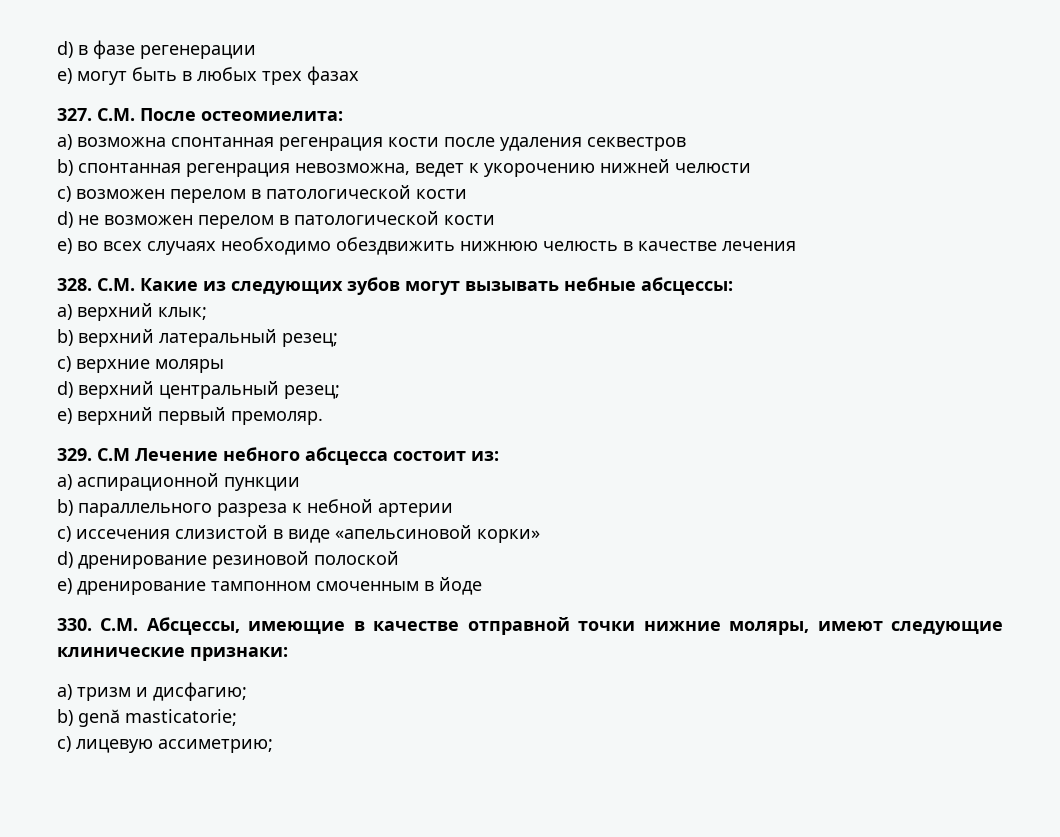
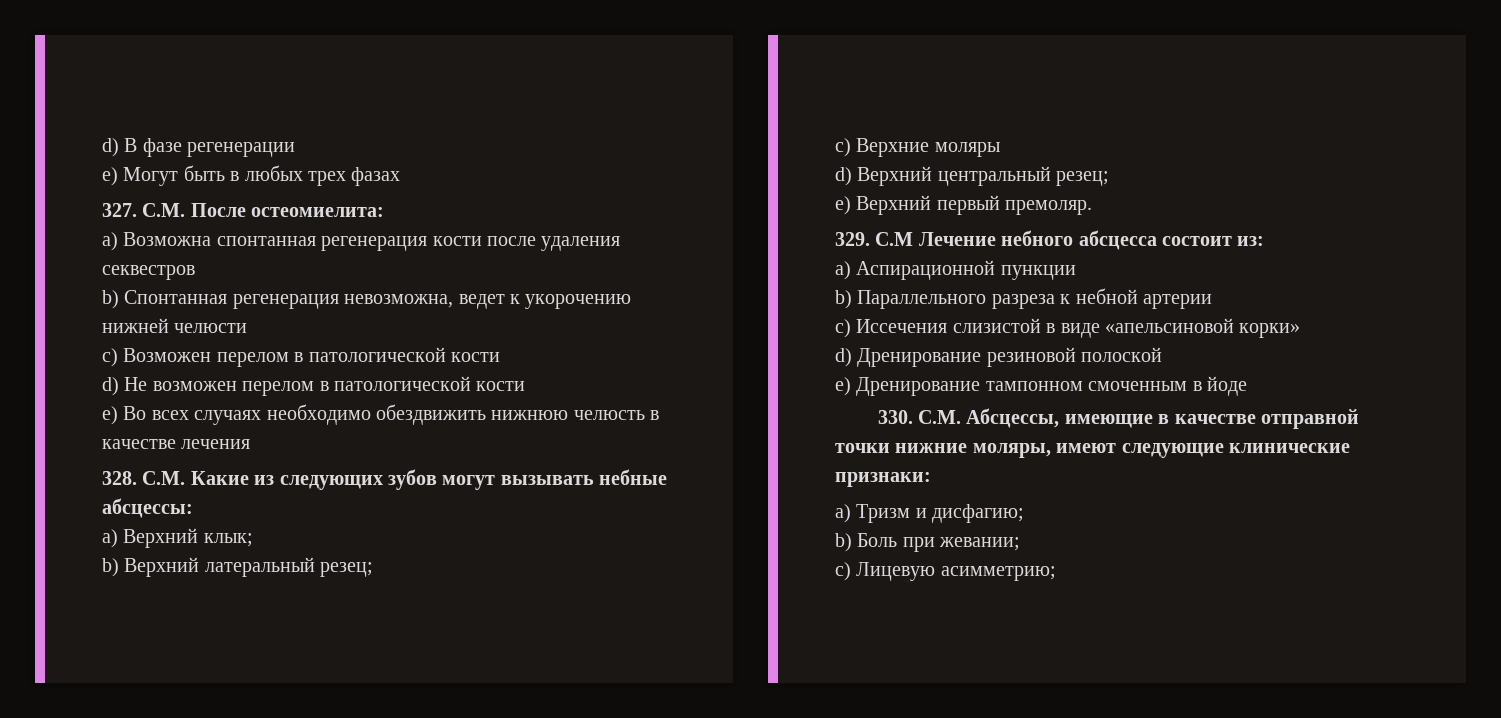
[57,41,88,58] d) в -> [102,138,138,157] d) В
[77,71,127,85] могут -> [123,167,179,186] Могут
[77,137,383,151] возможна спонтанная регенрация -> [123,232,428,251] Возможна спонтанная регенерация
[78,163,290,177] спонтанная регенрация -> [124,290,339,309] Спонтанная регенерация
[76,189,165,199] возможен -> [123,348,212,362] Возможен
[78,215,99,225] не -> [124,377,148,391] Не
[77,241,98,251] во -> [123,406,147,420] Во
[77,303,153,321] верхний -> [123,528,199,548] Верхний
[78,329,154,347] верхний -> [124,557,200,577] Верхний
[76,359,150,373] верхние -> [856,138,930,157] Верхние
[78,381,154,399] верхний -> [857,166,933,186] Верхний
[77,407,153,425] верхний -> [856,195,932,215] Верхний
[77,473,219,491] аспирационной -> [856,260,996,280] Аспирационной
[78,503,212,517] параллельного -> [857,290,987,309] Параллельного
[76,529,170,539] иссечения -> [856,319,948,333] Иссечения
[78,555,207,569] дренирование -> [857,348,982,367] Дренирование
[77,581,206,595] дренирование -> [856,377,981,396] Дренирование
[77,687,131,701] тризм -> [856,504,911,523] Тризм
[78,709,237,727] [57,736,273,753] genă masticatorie; // c) лицевую ассиметрию; -> [857,533,1021,552] [835,562,1056,581] Боль при жевании; // c) Лицевую асимметрию;

